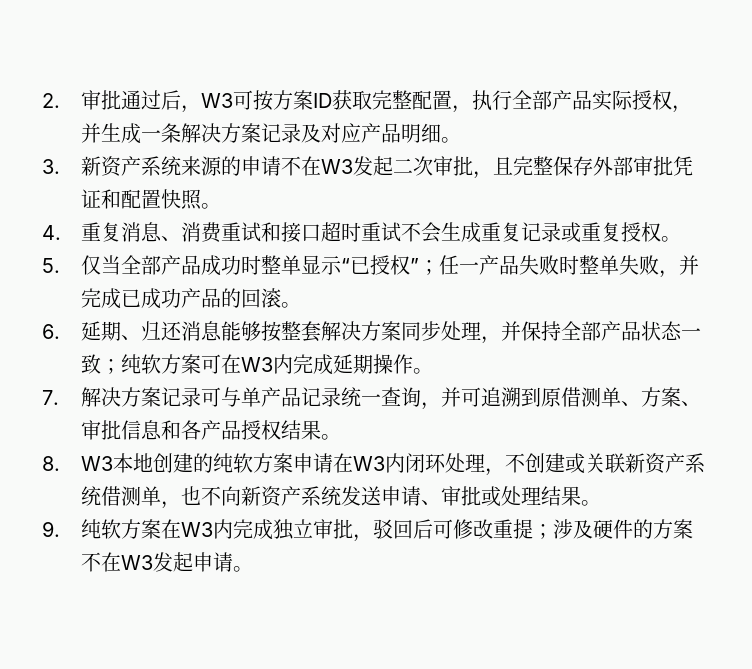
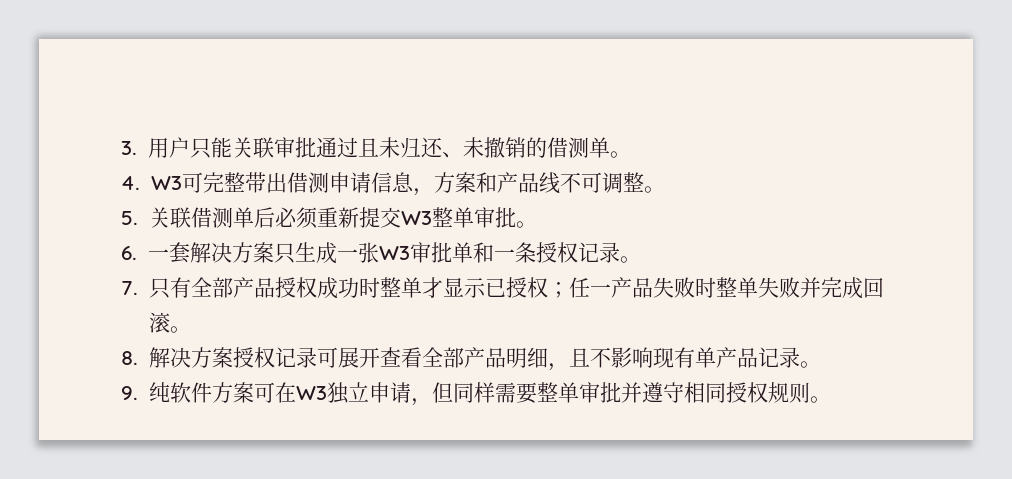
[42,90,692,113] [80,123,461,144] [42,156,693,179] [80,189,221,210] [42,222,681,243] [42,255,419,276] 2.审批通过后，W3可按方案ID获取完整配置，执行全部产品实际授权，并生成一条解决方案记录及对应产品明细。 // 3.新资产系统来源的申请不在W3发起二次审批，且完整保存外部审批凭证和配置快照。 // 4.重复消息、消费重试和接口超时重试不会生成重复记录或重复授权。 // 5.仅当全部产品成功时整单显示“已授权” -> [121,137,631,159] [121,172,665,196] [121,207,537,229] [121,242,641,264] [121,277,548,299] 3.用户只能关联审批通过且未归还、未撤销的借测单。 // 4. W3可完整带出借测申请信息，方案和产品线不可调整。 // 5.关联借测单后必须重新提交W3整单审批。 // 6.一套解决方案只生成一张W3审批单和一条授权记录。 // 7.只有全部产品授权成功时整单才显示已授权
[658,255,699,278] [80,288,301,309] [42,321,701,344] [80,354,433,375] [42,387,701,410] [80,420,341,440] [42,453,705,476] [80,486,601,509] [42,519,693,542] [80,552,233,572] ，并完成已成功产品的回滚。 // 6.延期、归还消息能够按整套解决方案同步处理，并保持全部产品状态一致；纯软方案可在W3内完成延期操作。 // 7.解决方案记录可与单产品记录统一查询，并可追溯到原借测单、方案、审批信息和各产品授权结果。 // 8. W3本地创建的纯软方案申请在W3内闭环处理，不创建或关联新资产系统借测单，也不向新资产系统发送申请、审批或处理结果。 // 9.纯软方案在W3内完成独立审批，驳回后可修改重提；涉及硬件的方案不在W3发起申请 -> [799,277,884,299] [148,312,191,333] [121,347,821,371] [121,382,810,406] 并完成回滚。 // 8.解决方案授权记录可展开查看全部产品明细，且不影响现有单产品记录。 // 9.纯软件方案可在W3独立申请，但同样需要整单审批并遵守相同授权规则

